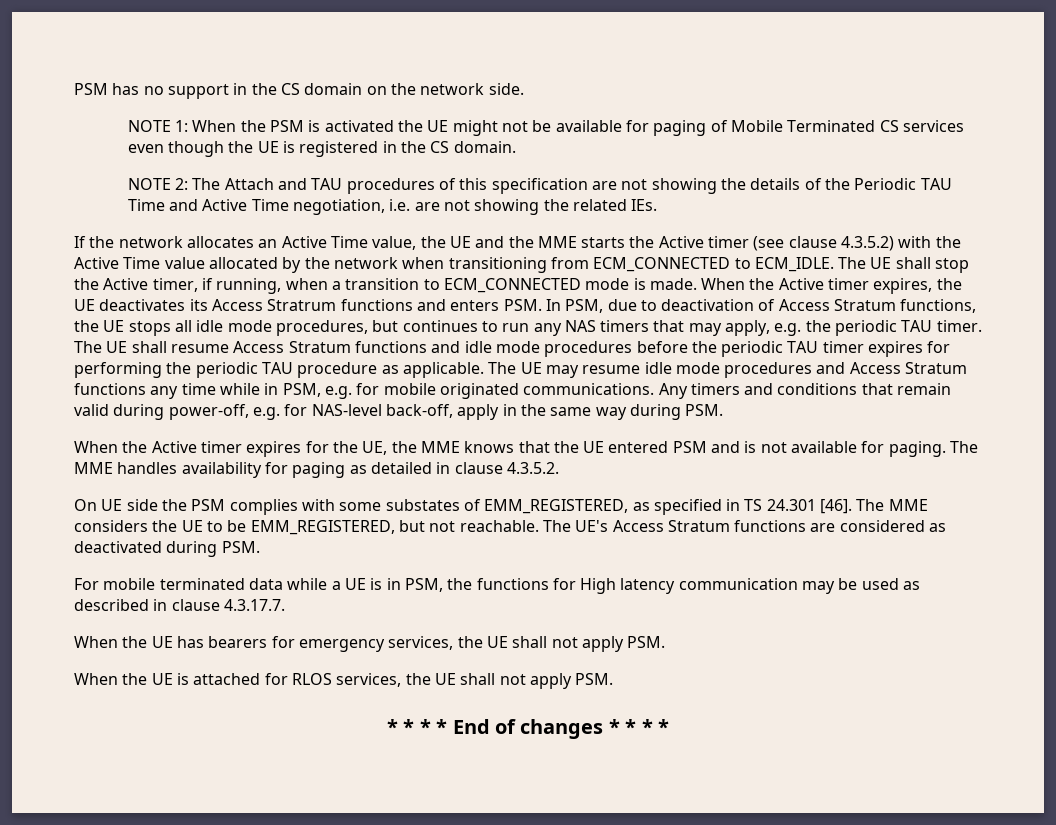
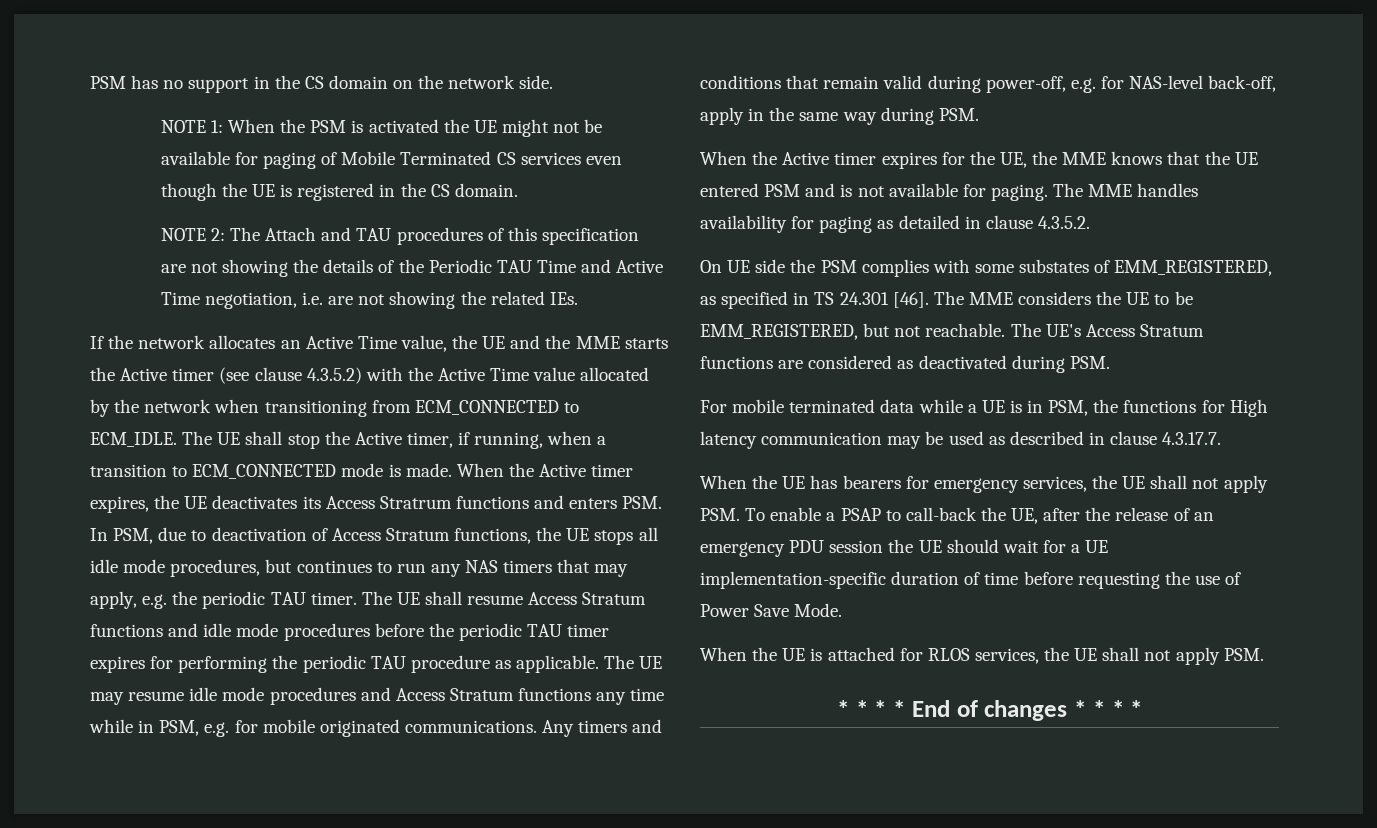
(666, 642) none -> [745,507,1214,524] [700,539,1109,557] [700,571,1242,589] [700,603,843,617] To enable a PSAP to call-back the UE, after the release of an emergency PDU session the UE should wait for a UE implementation-specific duration of time before requesting the use of Power Save Mode.

